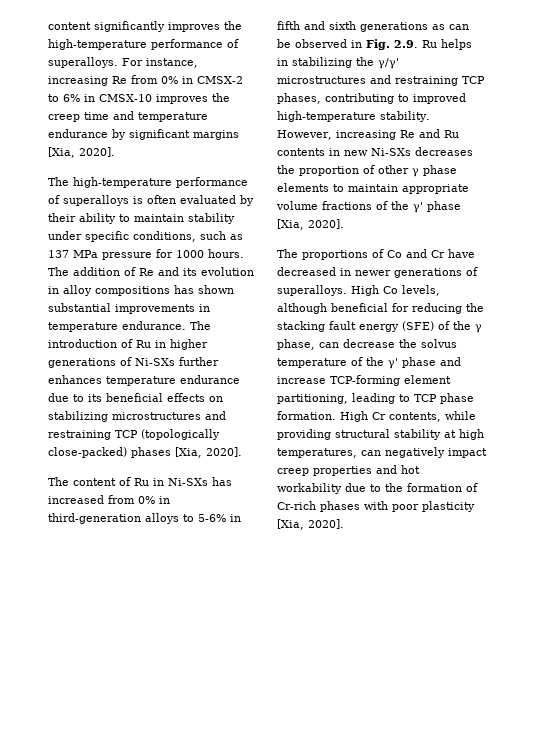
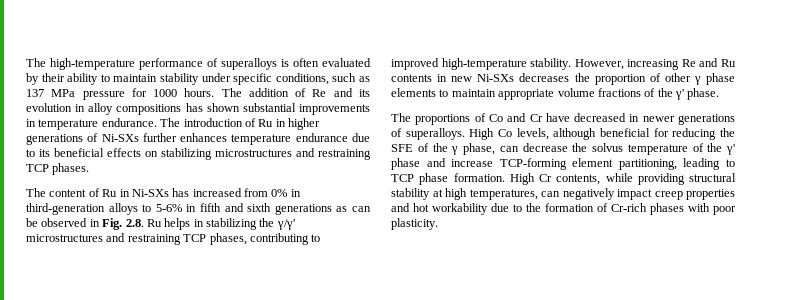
[48,21,242,32] [48,39,239,50] [48,57,198,68] [48,75,243,86] [48,93,230,104] [48,111,208,122] [48,129,239,140] [48,147,115,158] content significantly improves the high-temperature performance of superalloys. For instance, increasing Re from 0% in CMSX-2 to 6% in CMSX-10 improves the creep time and temperature endurance by significant margins [Xia, 2020]. // -> (26, 62) none
[141,429,220,440] [48,447,242,458] (topologically close-packed) phases [Xia, 2020]. -> [52,163,90,175] phases.
[394,40,418,48] 2.9. -> [125,219,144,227] 2.8.
[427,201,461,212] [277,219,344,230] phase [Xia, 2020]. -> [687,88,720,100] phase.
[277,321,434,332] stacking fault energy (SFE) -> [391,144,413,152] SFE
[422,501,475,512] [277,519,344,530] plasticity [Xia, 2020]. -> [391,218,438,230] plasticity.

